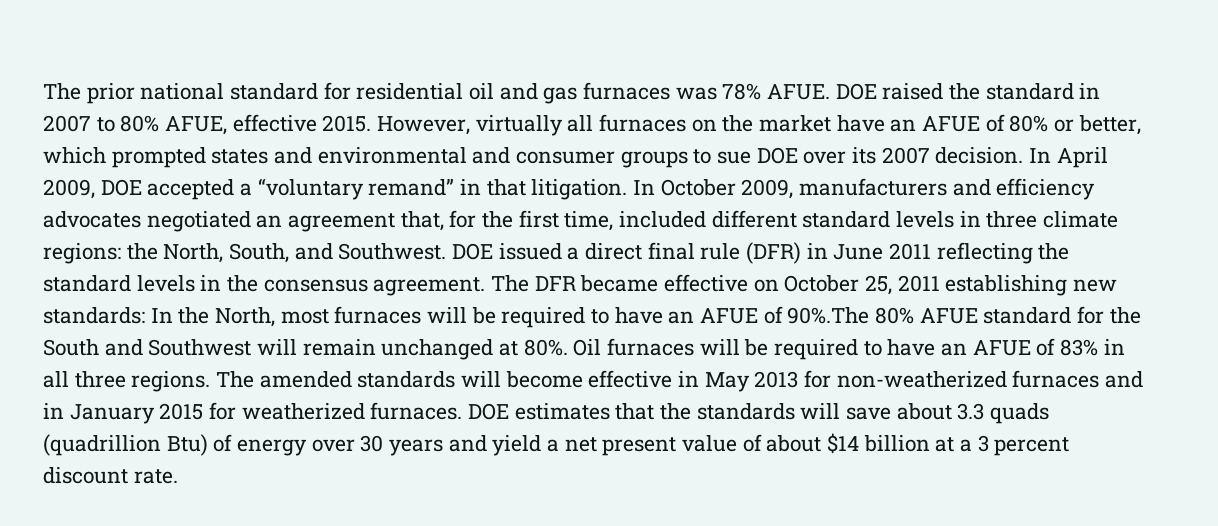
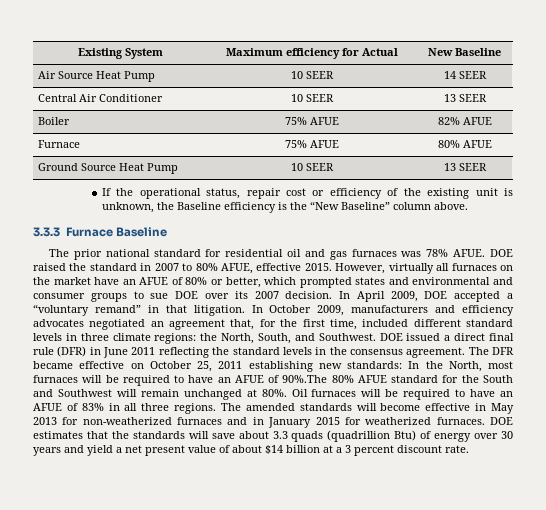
(43, 91) none -> [77,48,163,59] [225,48,398,59] [428,48,501,56] [37,71,155,82] [290,71,334,79] [443,71,487,79] [37,94,163,102] [290,94,334,102] [443,94,487,102] [37,117,70,125] [284,117,339,125] [437,117,492,125] [37,140,80,148] [284,140,339,148] [437,140,492,148] [37,163,178,174] [290,163,334,171] [443,163,487,171] [101,188,513,199] [101,201,468,213] [33,227,167,237] Existing System | Maximum efficiency for Actual | New Baseline // Air Source Heat Pump | 10 SEER | 14 SEER // Central Air Conditioner | 10 SEER | 13 SEER // Boiler | 75% AFUE | 82% AFUE // Furnace | 75% AFUE | 80% AFUE // Ground Source Heat Pump | 10 SEER | 13 SEER // If the operational status, repair cost or efficiency of the existing unit is unknown, the Baseline efficiency is the “New Baseline” column above. // 3.3.3 Furnace Baseline //

